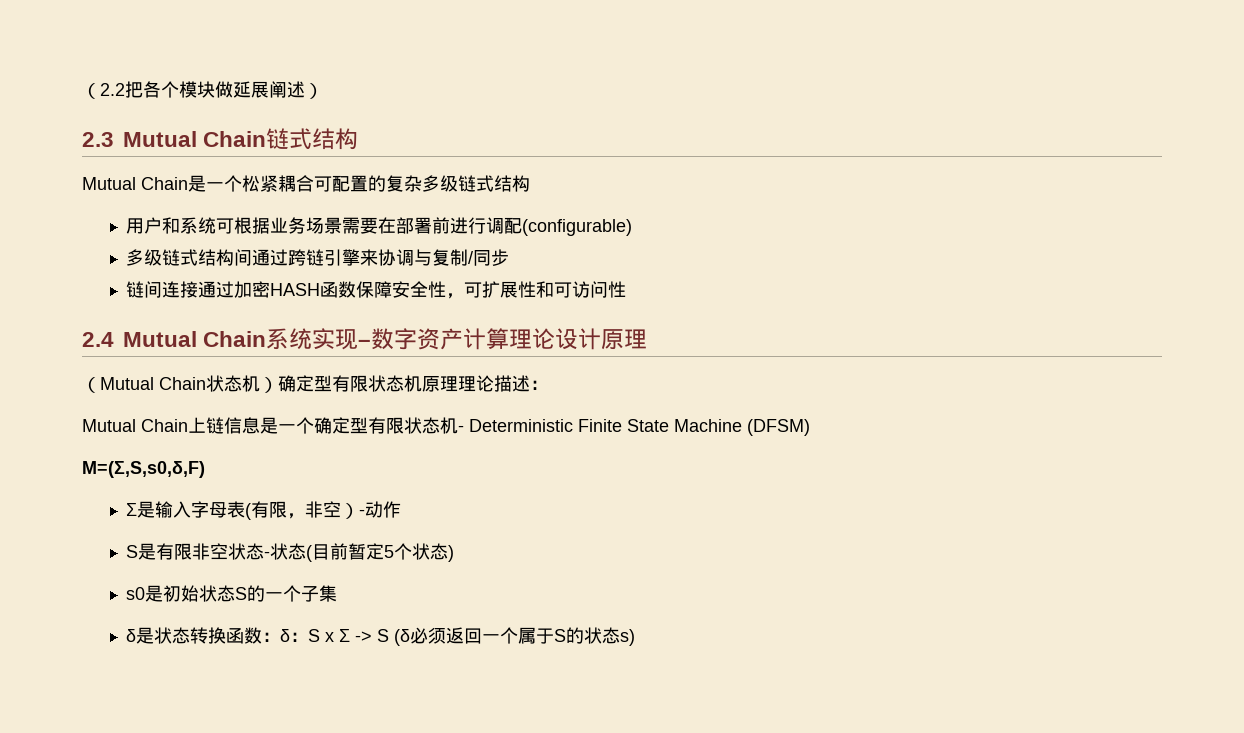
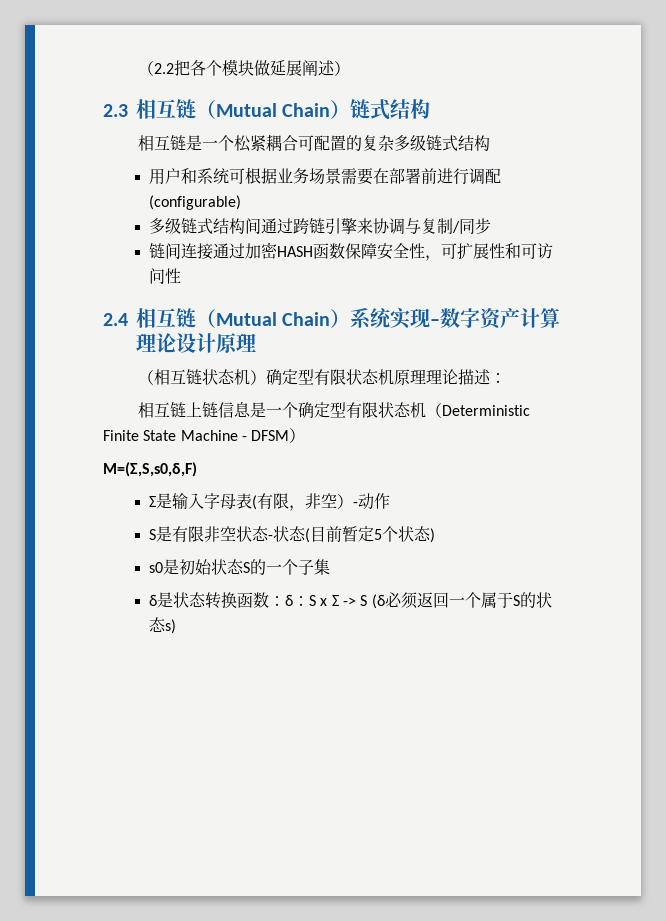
[123,128,359,150] [82,177,188,190] Mutual Chain链式结构 // Mutual Chain -> [136,99,431,120] [137,135,186,151] 相互链（Mutual Chain）链式结构 // 相互链
[123,331,267,347] Mutual Chain -> [136,308,351,328] 相互链（Mutual Chain）
[100,377,206,390] Mutual Chain -> [153,369,202,385] 相互链
[82,419,188,432] Mutual Chain -> [137,402,186,418] 相互链
[458,425,464,432] - -> [425,403,442,418] （
[747,419,810,436] (DFSM) -> [241,428,306,443] - DFSM）

